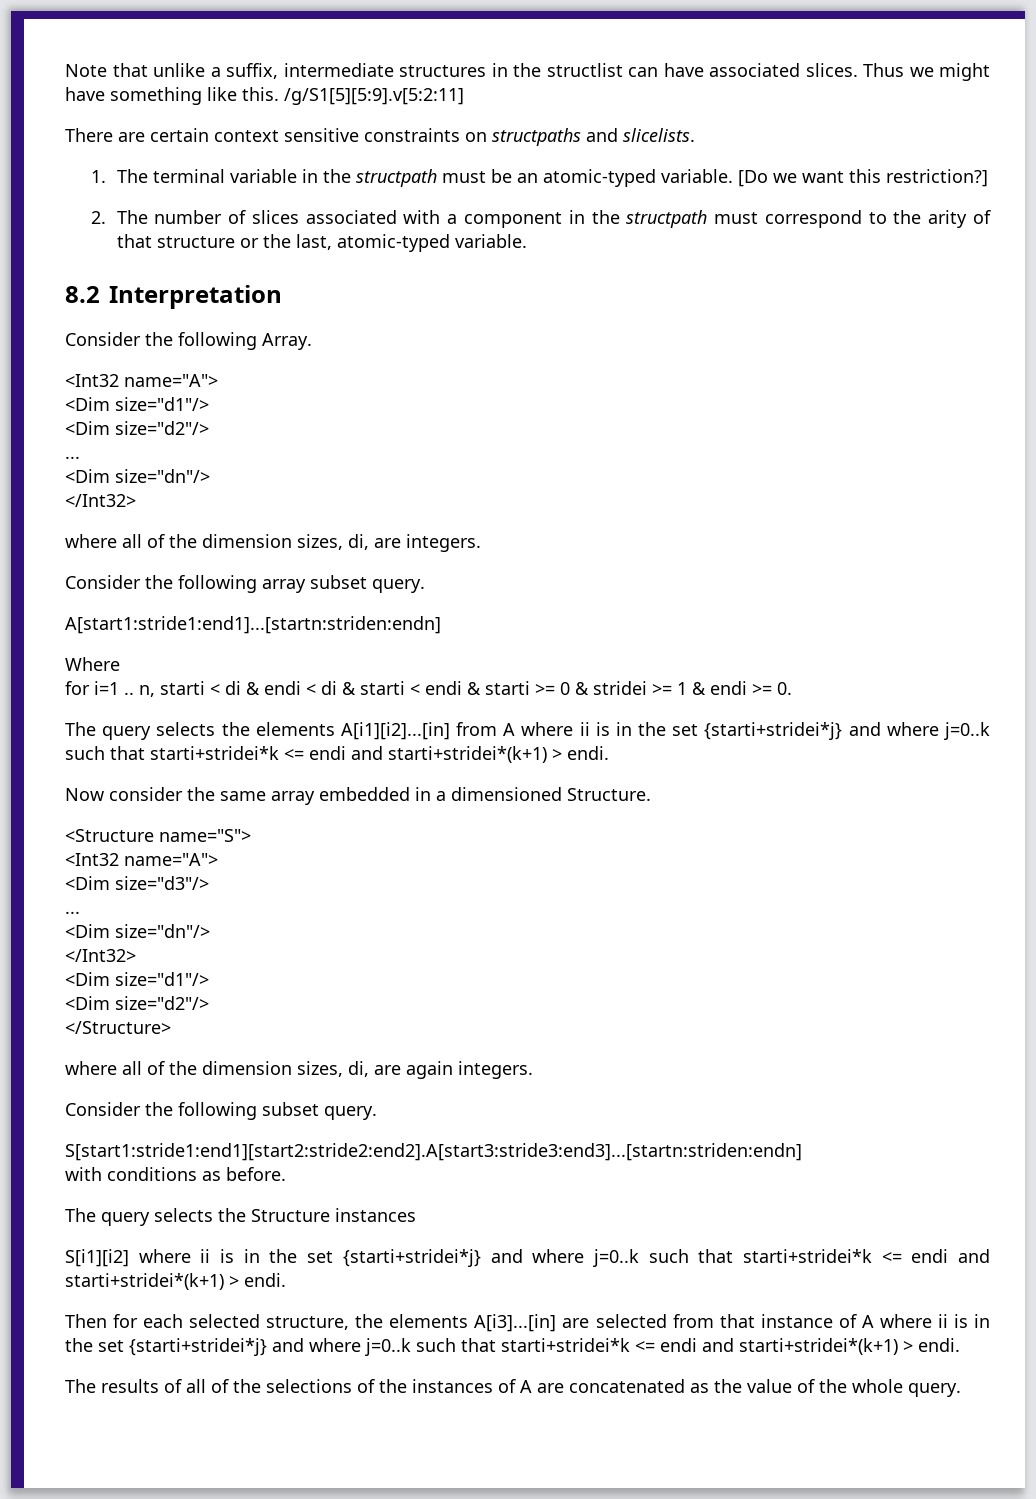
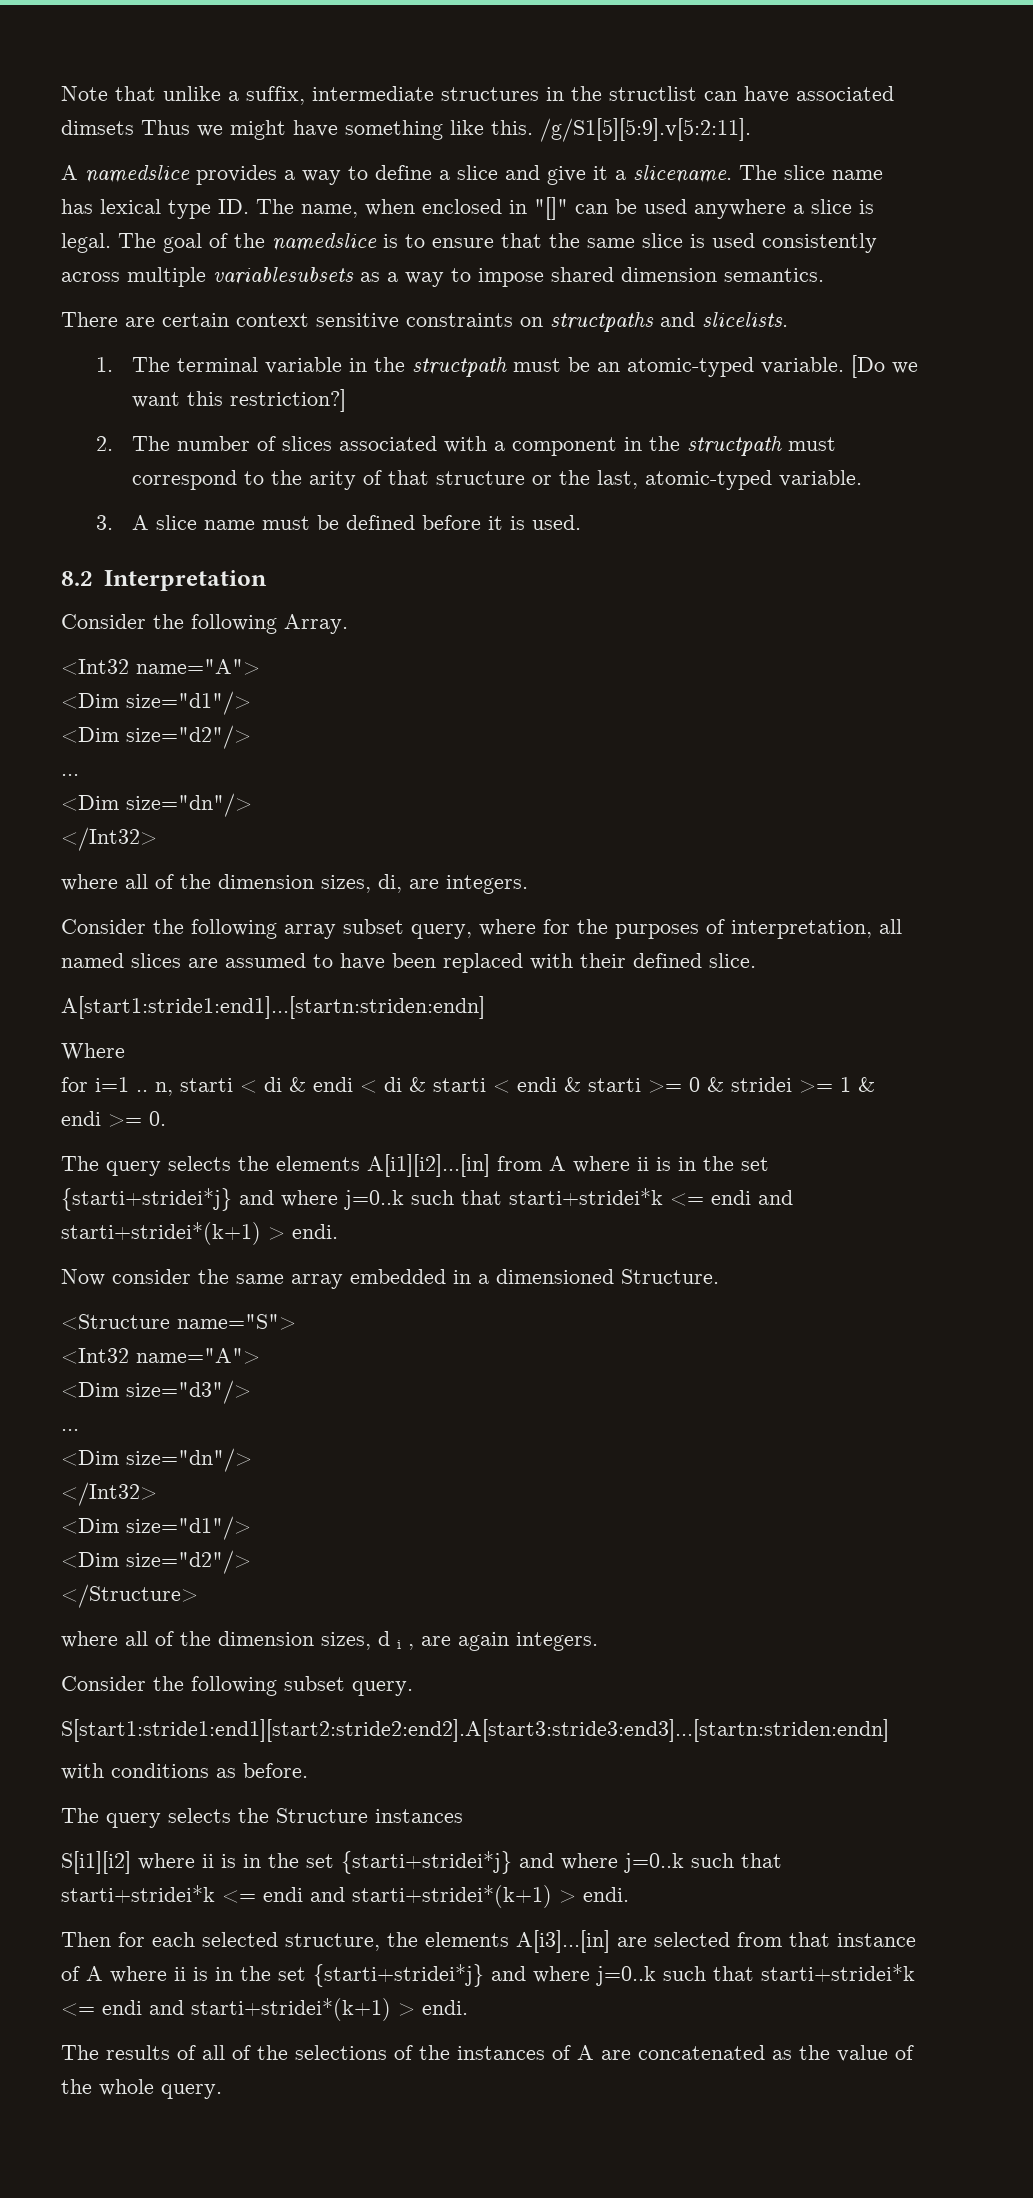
[805,63,858,77] slices. -> [61,120,134,135] dimsets
[284,88,464,105] /g/S1[5][5:9].v[5:2:11] -> [540,118,751,142] [61,165,883,185] [61,197,874,220] [61,233,877,253] [61,267,824,287] /g/S1[5][5:9].v[5:2:11]. // A namedslice provides a way to define a slice and give it a slicename. The slice name has lexical type ID. The name, when enclosed in "[]" can be used anywhere a slice is legal. The goal of the namedslice is to ensure that the same slice is used consistently across multiple variablesubsets as a way to impose shared dimension semantics.
(527, 241) none -> [96,515,581,530] // 3. A slice name must be defined before it is used.
[372,579,425,593] query. -> [411,919,902,939] [61,953,756,973] query, where for the purposes of interpretation, all named slices are assumed to have been replaced with their defined slice.
[348,1061,369,1077] di, -> [378,1631,414,1650] d i ,

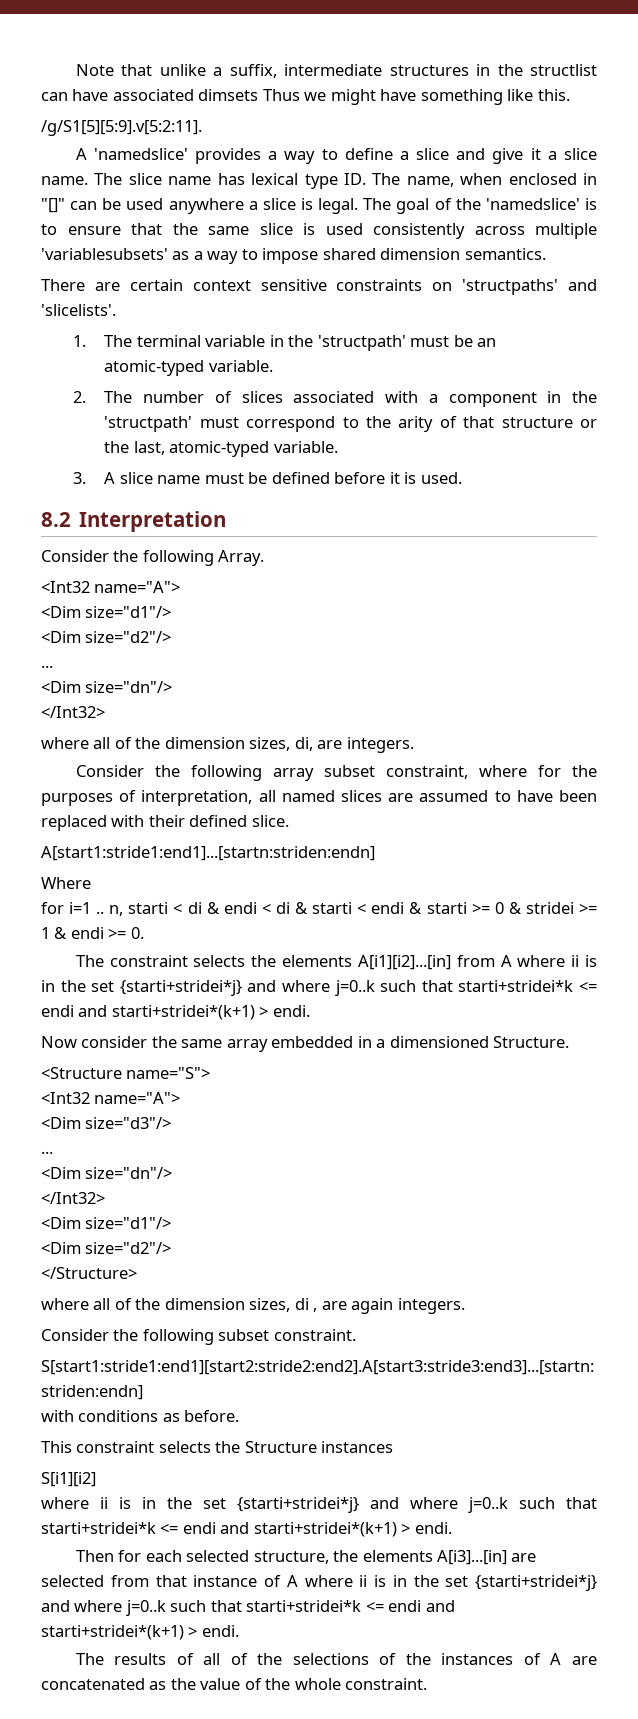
(533, 127) none -> (570, 95) //
[85,165,190,183] namedslice -> [93,148,188,160] 'namedslice'
[633,165,732,183] slicename. -> [564,148,598,160] [41,176,88,185] slice name.
[272,233,377,251] namedslice -> [485,198,580,210] 'namedslice'
[213,267,354,285] variablesubsets -> [41,248,168,260] 'variablesubsets'
[550,312,788,332] structpaths and slicelists. -> [462,279,597,295] [41,304,116,316] 'structpaths' and 'slicelists'.
[411,357,507,377] structpath -> [317,335,406,351] 'structpath'
[850,355,918,378] [131,389,346,412] [Do we want this restriction?] -> (273, 366) none
[686,436,782,456] structpath -> [104,416,193,432] 'structpath'
[411,924,472,939] query, -> [385,765,468,779] constraint,
[106,1161,161,1176] query -> [109,955,188,967] constraint
[378,1631,401,1649] d i -> [294,1298,309,1310] di
[352,1681,413,1696] query. -> [273,1329,356,1341] constraint.
[61,1808,161,1828] The query -> [41,1441,155,1453] This constraint
(131, 1862) none -> (96, 1479) //
[161,2084,222,2099] query. -> [345,1678,428,1690] constraint.

